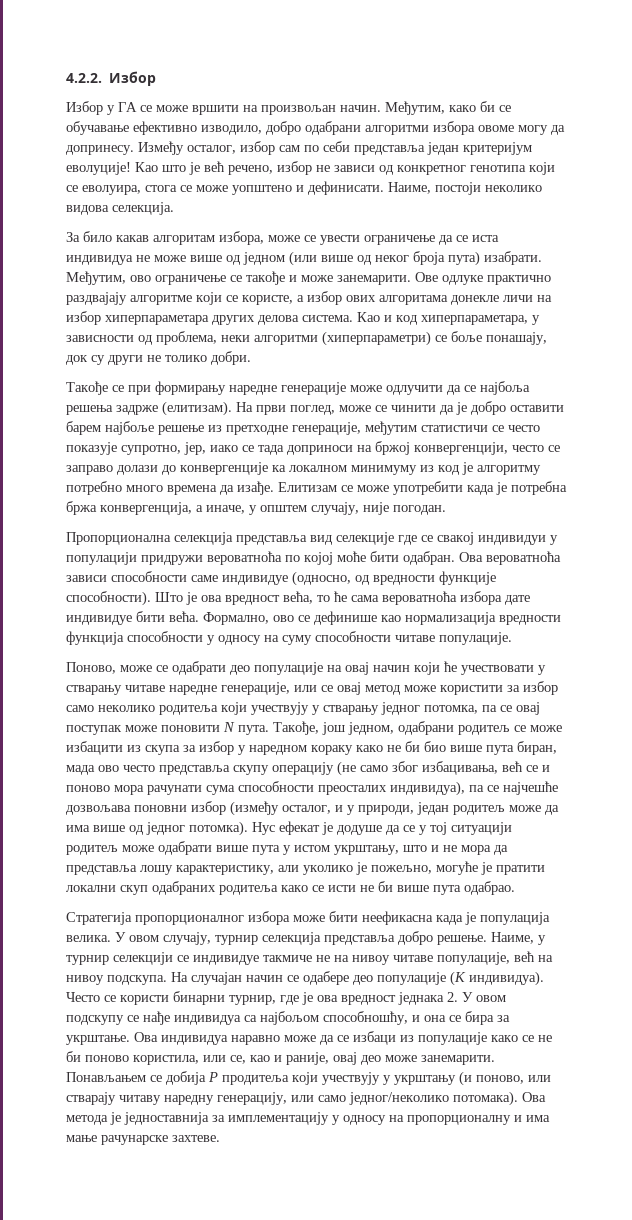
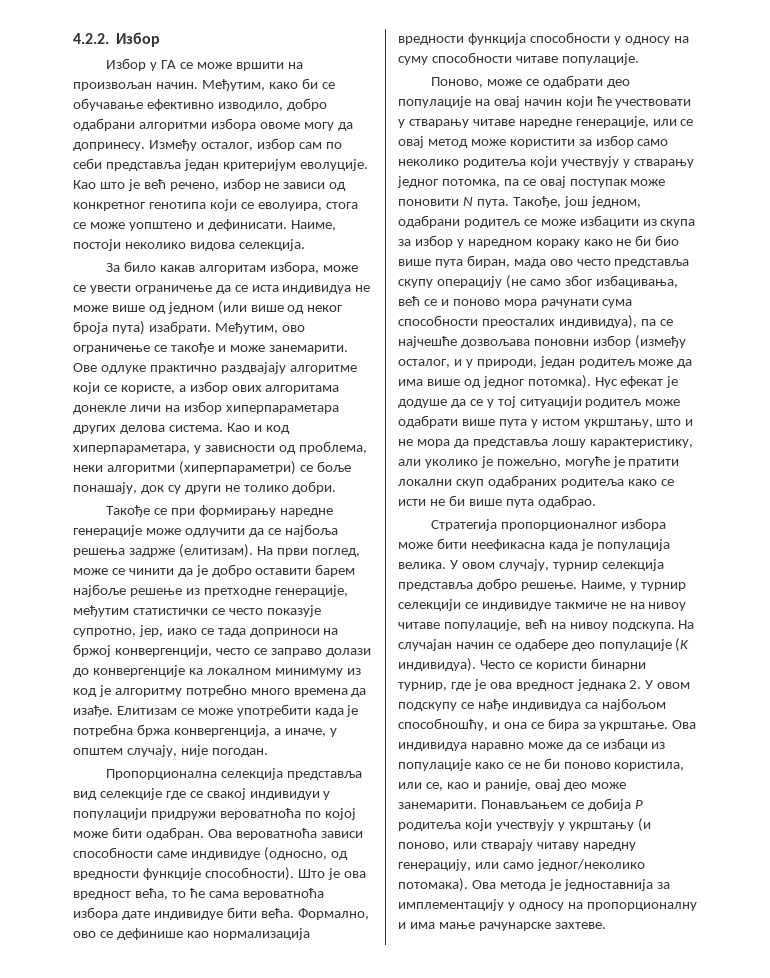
[66,162,131,175] еволуције! -> [299,159,368,171] еволуције.
[421,425,488,432] статистичи -> [132,608,208,615] статистички
[337,551,366,562] моће -> [73,831,108,838] може
[222,1075,289,1085] продитеља -> [398,822,461,831] родитеља

